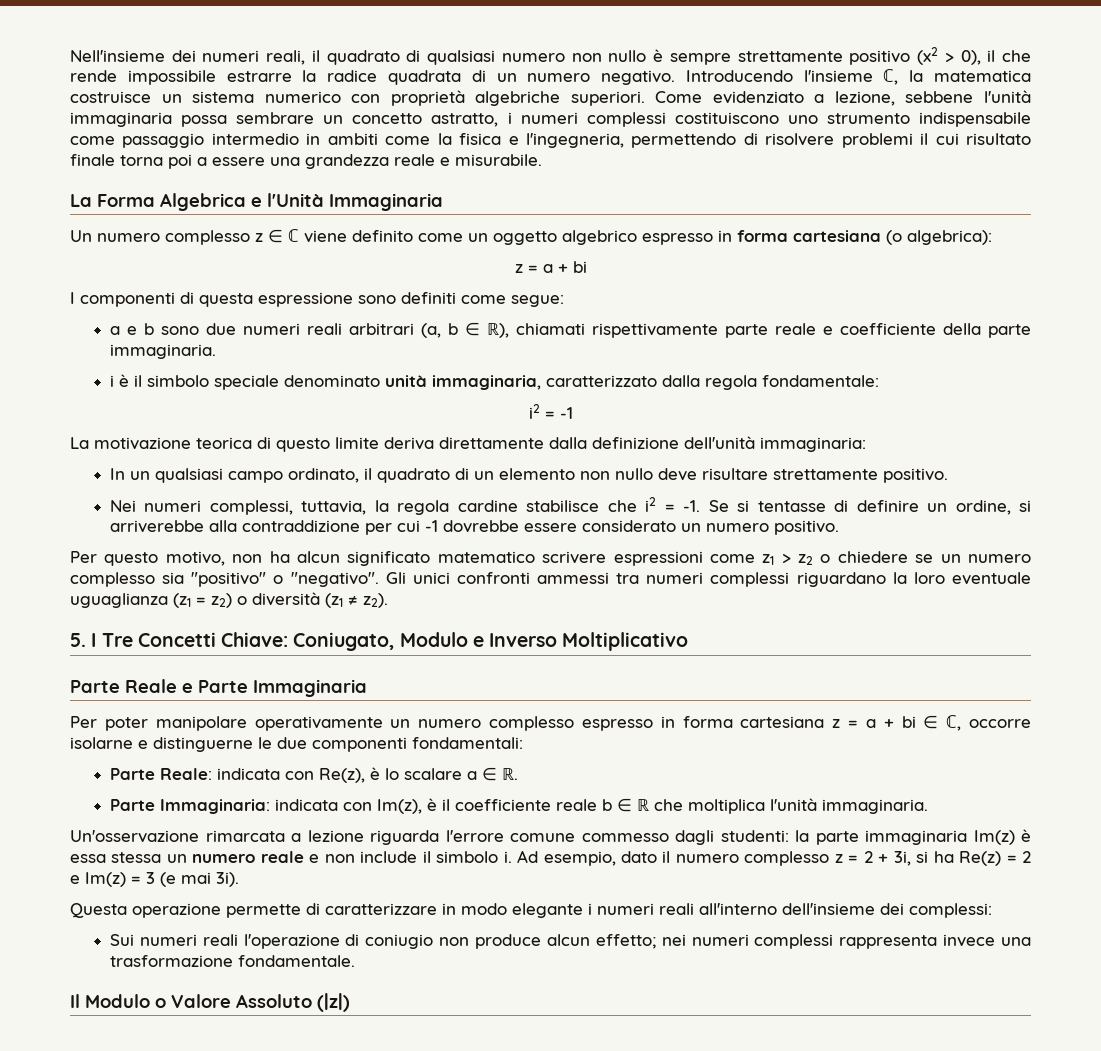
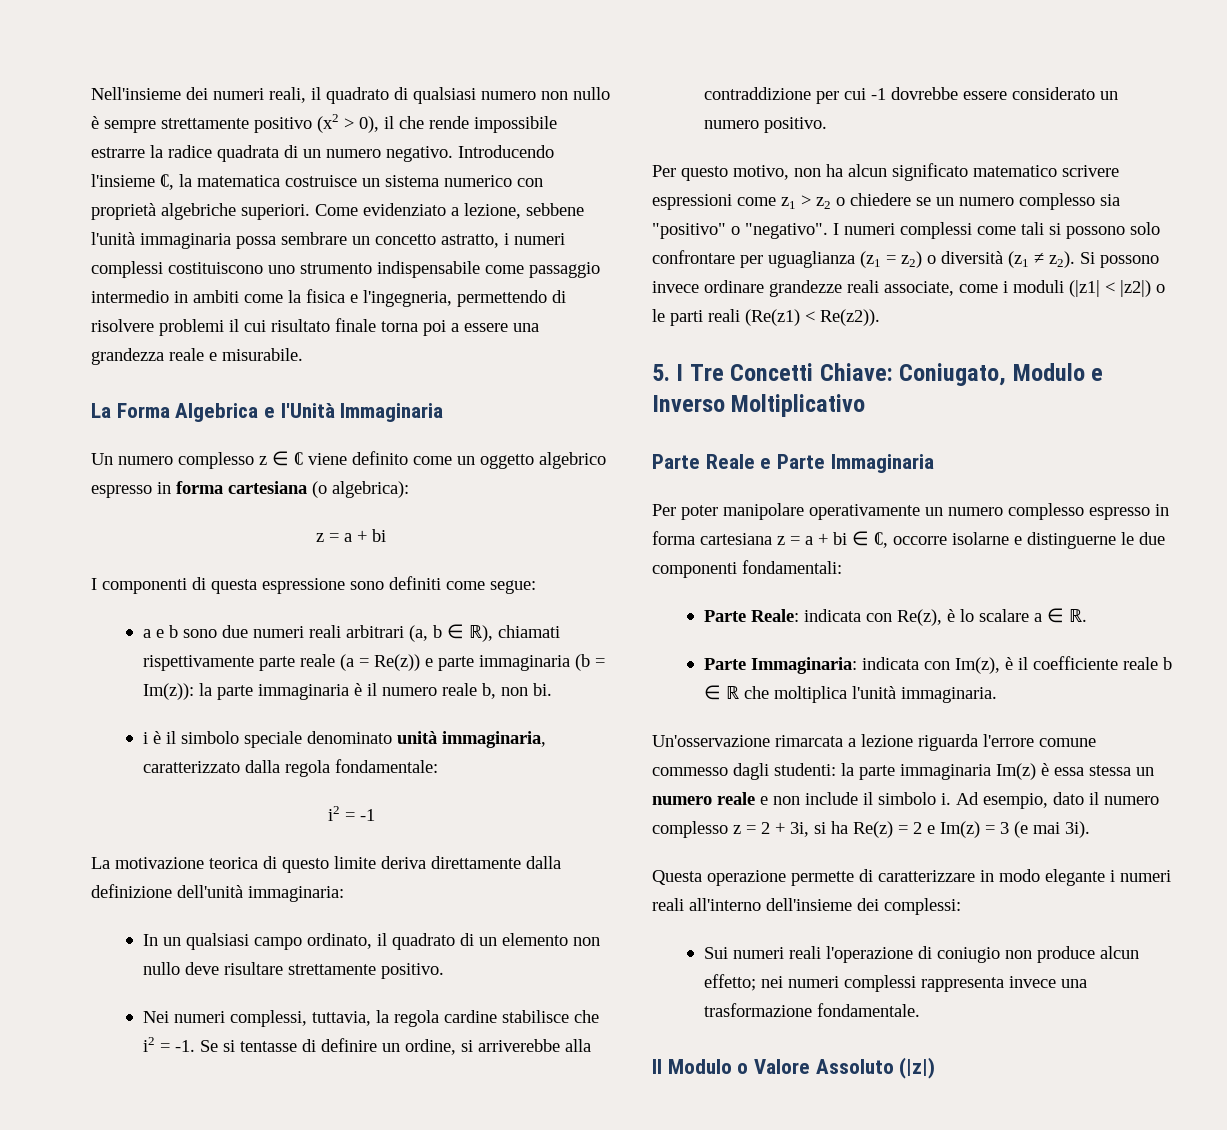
[822,323,1031,338] [109,344,216,359] e coefficiente della parte immaginaria. -> [339,654,605,671] [142,683,552,700] (a = Re(z)) e parte immaginaria (b = Im(z)): la parte immaginaria è il numero reale b, non bi.
[385,572,1031,587] Gli unici confronti ammessi tra numeri complessi riguardano la loro eventuale -> [833,222,1160,239] [652,250,763,268] I numeri complessi come tali si possono solo confrontare per
(388, 600) none -> [1080,252,1159,268] [652,280,1165,297] [652,309,880,326] Si possono invece ordinare grandezze reali associate, come i moduli (|z1| < |z2|) o le parti reali (Re(z1) < Re(z2)).

